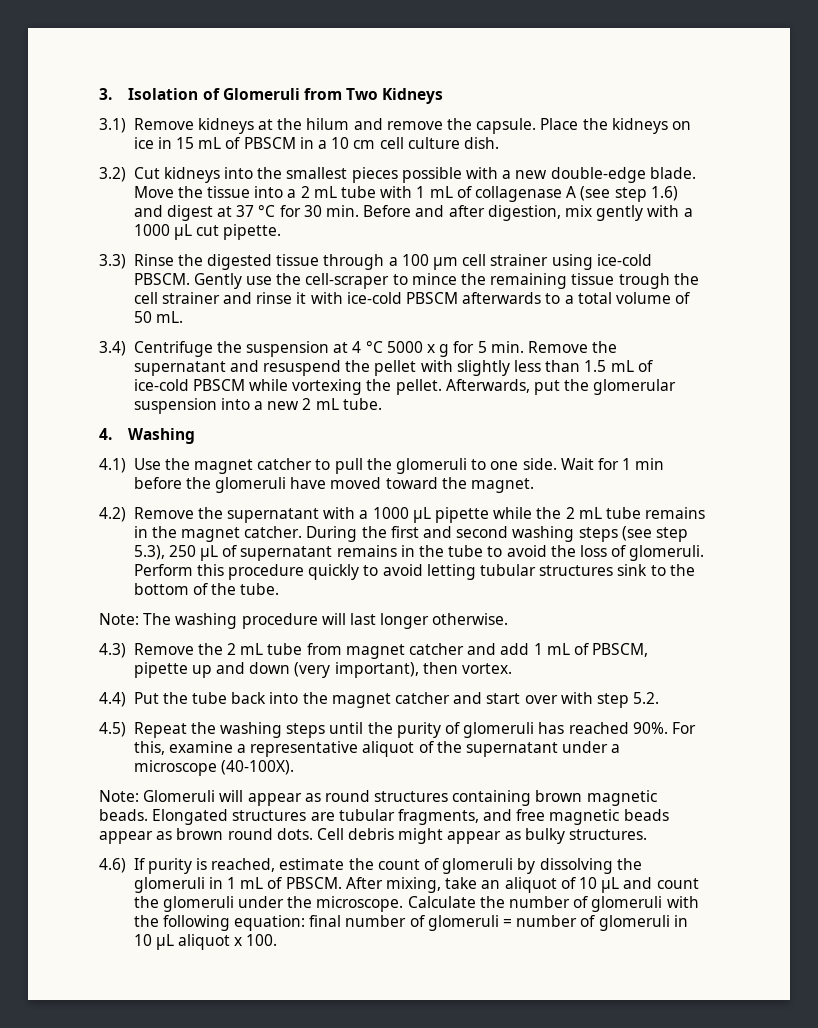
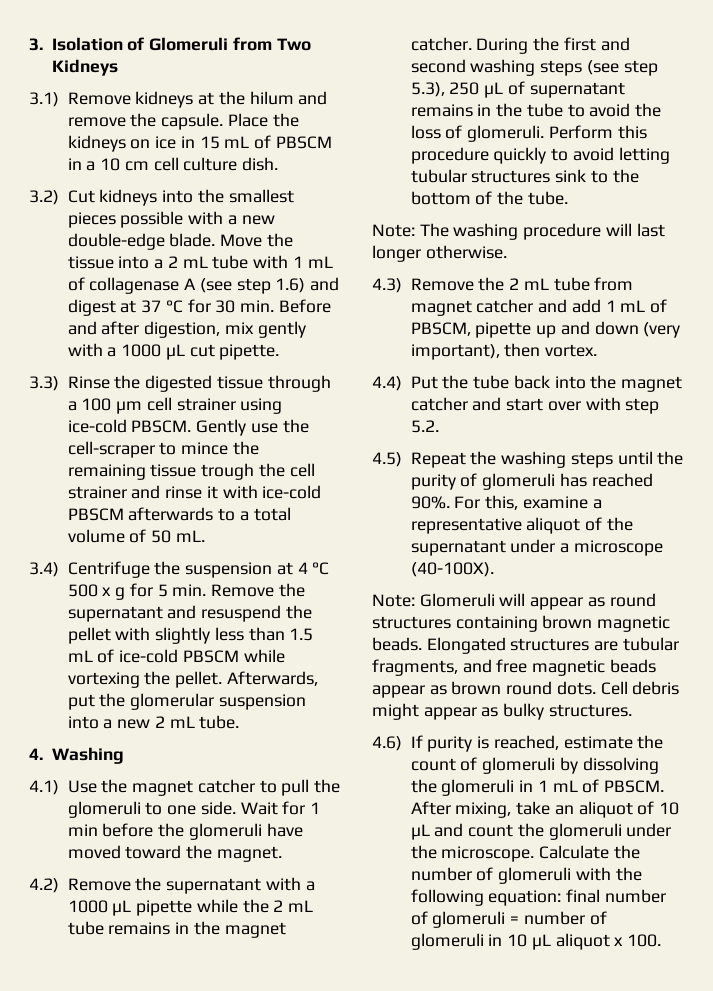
[386,341,423,353] 5000 -> [67,584,98,597] 500

